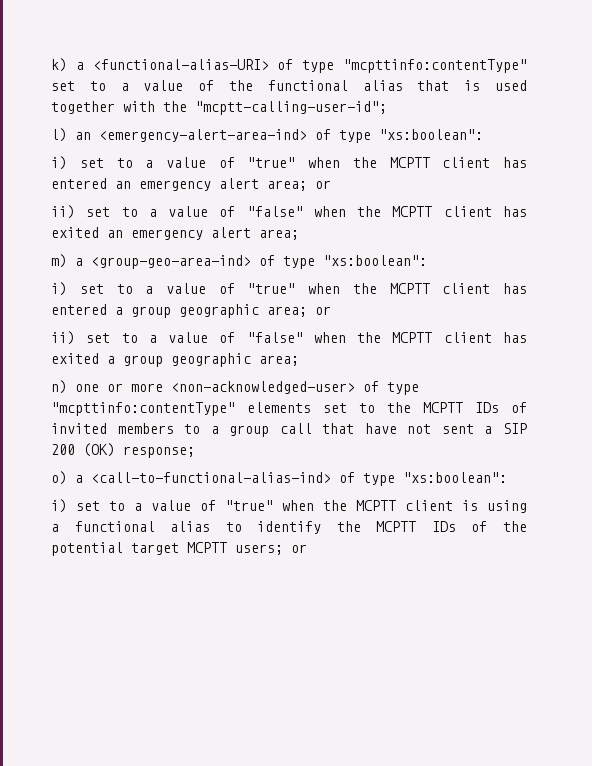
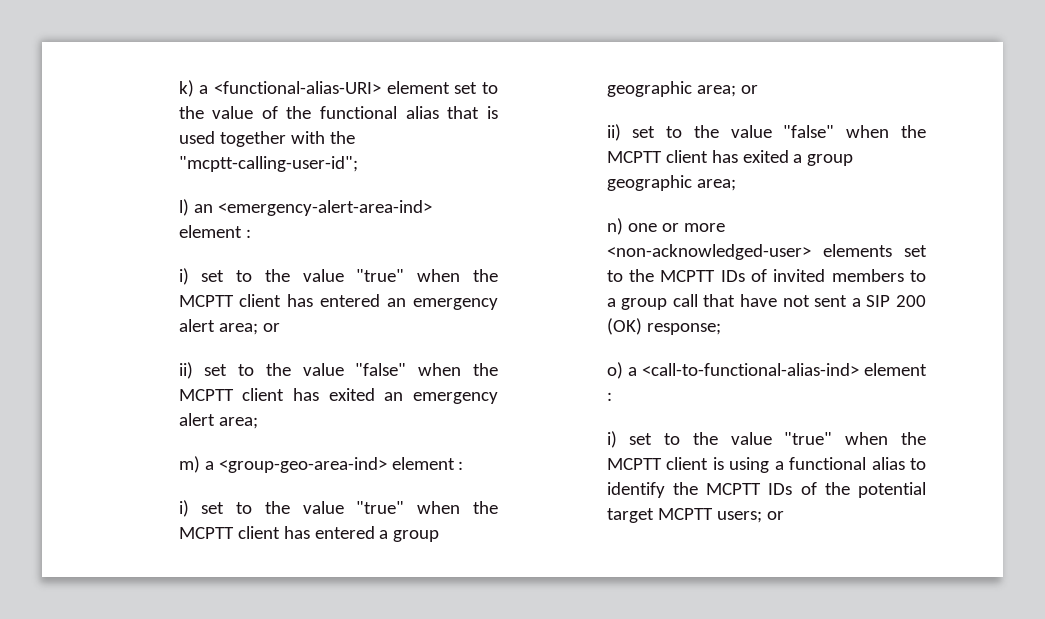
[277,59,527,73] [51,81,129,91] of type "mcpttinfo:contentType" set to a -> [386,81,498,94] [178,106,204,119] element set to the
[315,129,484,143] [51,156,235,170] of type "xs:boolean": // i) set to a value of -> [178,225,251,238] [178,268,344,285] element : // i) set to the value
[148,206,236,217] a value of -> [265,363,344,376] the value
[259,255,428,269] [51,282,235,296] of type "xs:boolean": // i) set to a value of -> [391,457,464,470] [178,500,344,517] element : // i) set to the value
[148,332,236,343] a value of -> [693,125,772,138] the value
[363,381,420,395] [51,402,236,416] of type "mcpttinfo:contentType" -> (811, 252) none
[339,472,508,486] [51,499,217,513] of type "xs:boolean": // i) set to a value of -> [864,363,927,376] [606,392,612,401] [606,431,772,448] element : // i) set to the value

